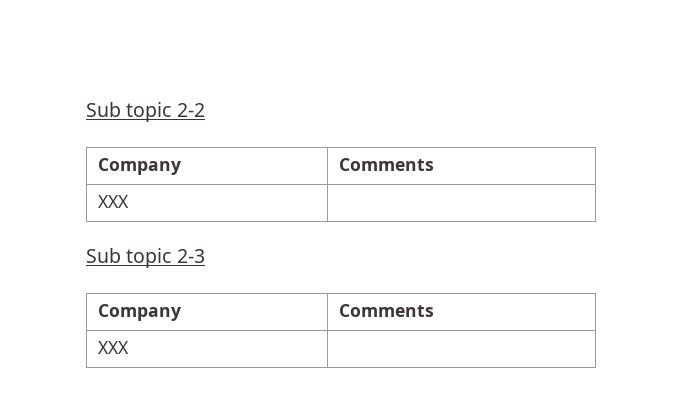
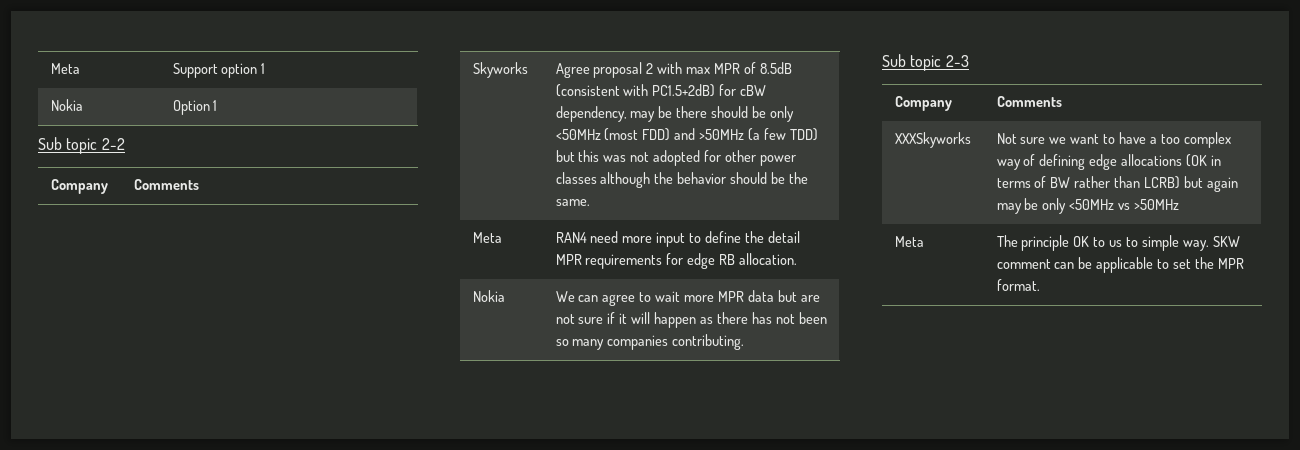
(86, 109) none -> [50,63,80,74] [172,63,266,78] [50,99,83,111] [172,100,218,115] Meta | Support option 1 // Nokia | Option 1 //
[97,195,129,208] XXX | -> [472,62,528,78] [555,62,792,78] [555,84,767,97] [555,106,795,122] [555,128,818,141] [555,150,796,166] [555,172,809,188] [555,199,590,206] [472,232,502,243] [555,231,800,247] [555,253,798,269] [472,290,505,302] [555,290,820,306] [555,312,827,328] [555,334,745,350] Skyworks | Agree proposal 2 with max MPR of 8.5dB (consistent with PC1.5+2dB) for cBW dependency, may be there should be only <50MHz (most FDD) and >50MHz (a few TDD) but this was not adopted for other power classes although the behavior should be the same. // Meta | RAN4 need more input to define the detail MPR requirements for edge RB allocation. // Nokia | We can agree to wait more MPR data but are not sure if it will happen as there has not been so many companies contributing.
[97,341,129,354] XXX | -> [894,132,971,148] [996,132,1231,148] [996,154,1222,170] [996,176,1238,192] [996,198,1180,214] [894,236,924,247] [996,235,1240,251] [996,257,1244,273] [996,279,1040,291] XXXSkyworks | Not sure we want to have a too complex way of defining edge allocations (OK in terms of BW rather than LCRB) but again may be only <50MHz vs >50MHz // Meta | The principle OK to us to simple way. SKW comment can be applicable to set the MPR format.

